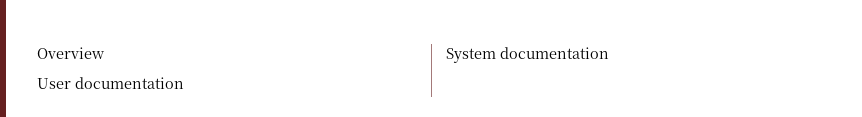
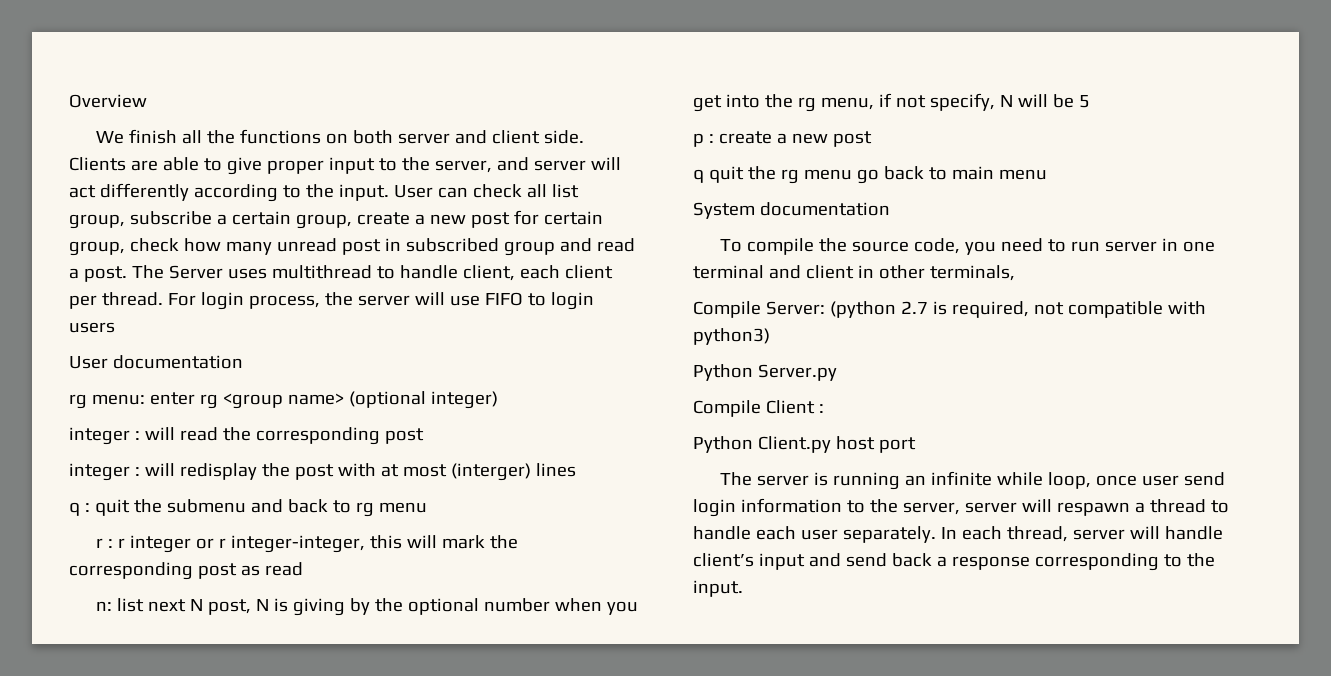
[37,77,184,89] [446,47,609,63] User documentation // System documentation -> [95,129,584,144] [69,157,621,175] [69,183,579,202] [69,210,603,229] [69,238,635,256] [69,265,613,282] [69,292,594,310] [69,322,115,333] [69,355,243,369] [69,391,498,409] [69,427,424,445] [69,463,576,481] [69,499,427,517] [95,535,518,553] [69,562,303,580] [95,598,638,616] [693,93,1090,112] [693,131,872,147] [693,166,1047,184] [693,202,890,219] [719,238,1215,255] [693,265,1015,281] [693,301,1206,318] [693,328,770,345] [693,364,837,381] [693,400,824,417] [693,436,916,453] [719,471,1225,490] [693,498,1229,517] [693,526,1223,543] [693,553,1215,571] [693,580,743,597] We finish all the functions on both server and client side. Clients are able to give proper input to the server, and server will act differently according to the input. User can check all list group, subscribe a certain group, create a new post for certain group, check how many unread post in subscribed group and read a post. The Server uses multithread to handle client, each client per thread. For login process, the server will use FIFO to login users // User documentation // rg menu: enter rg <group name> (optional integer) // integer : will read the corresponding post // integer : will redisplay the post with at most (interger) lines // q : quit the submenu and back to rg menu // r : r integer or r integer-integer, this will mark the corresponding post as read // n: list next N post, N is giving by the optional number when you get into the rg menu, if not specify, N will be 5 // p : create a new post // q quit the rg menu go back to main menu // System documentation // To compile the source code, you need to run server in one terminal and client in other terminals, // Compile Server: (python 2.7 is required, not compatible with python3) // Python Server.py // Compile Client : // Python Client.py host port // The server is running an infinite while loop, once user send login information to the server, server will respawn a thread to handle each user separately. In each thread, server will handle client’s input and send back a response corresponding to the input.

